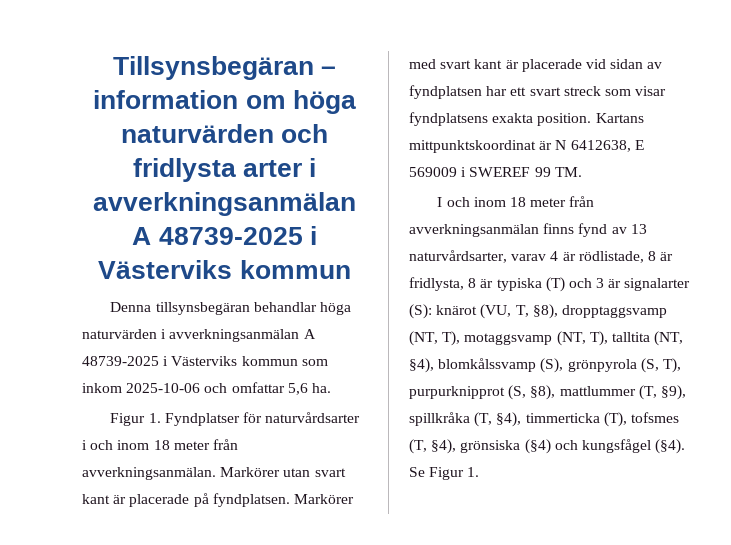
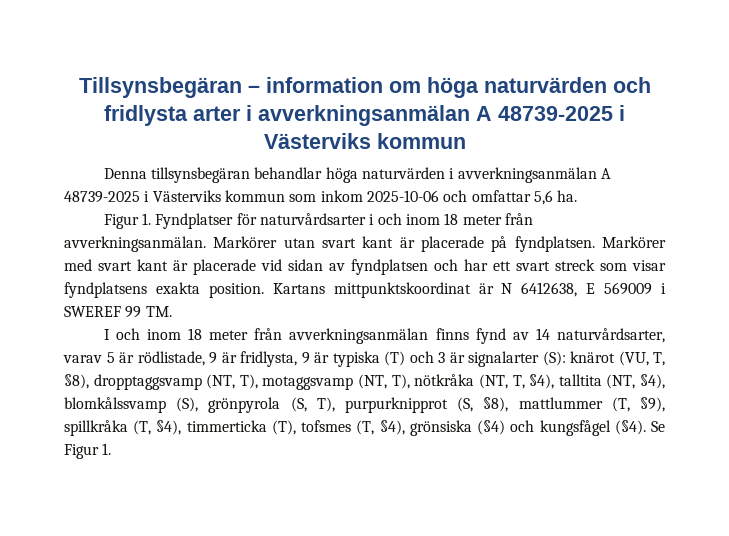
(482, 92) none -> [434,259,458,271] och
[630,224,647,234] 13 -> [535,328,550,340] 14
[550,251,559,261] 4 -> [106,352,115,363] 5
[647,251,656,261] 8 -> [209,352,217,364] 9
[468,278,477,288] 8 -> [301,352,310,364] 9
(608, 338) none -> [414,374,555,389] nötkråka (NT, T, §4),

